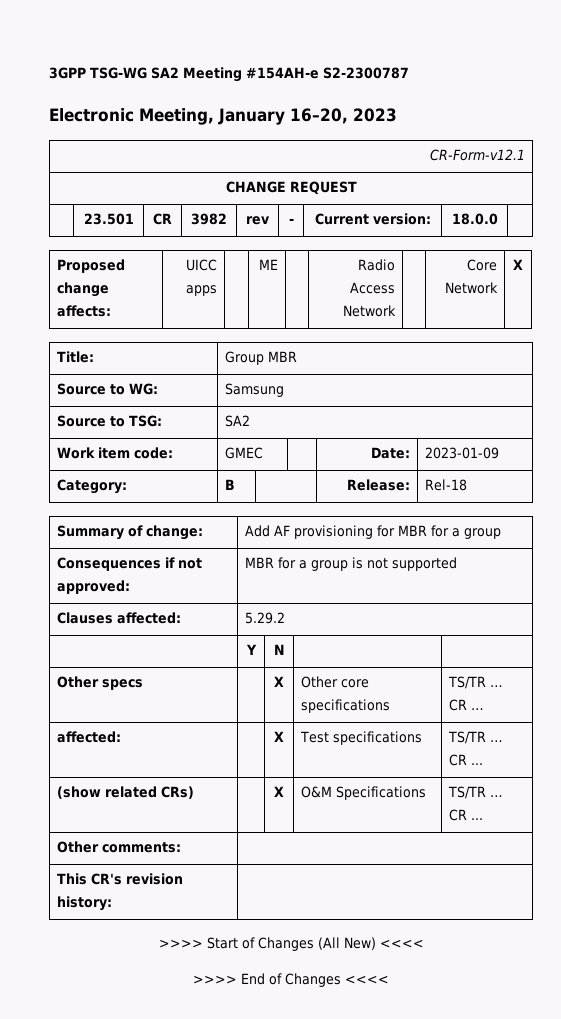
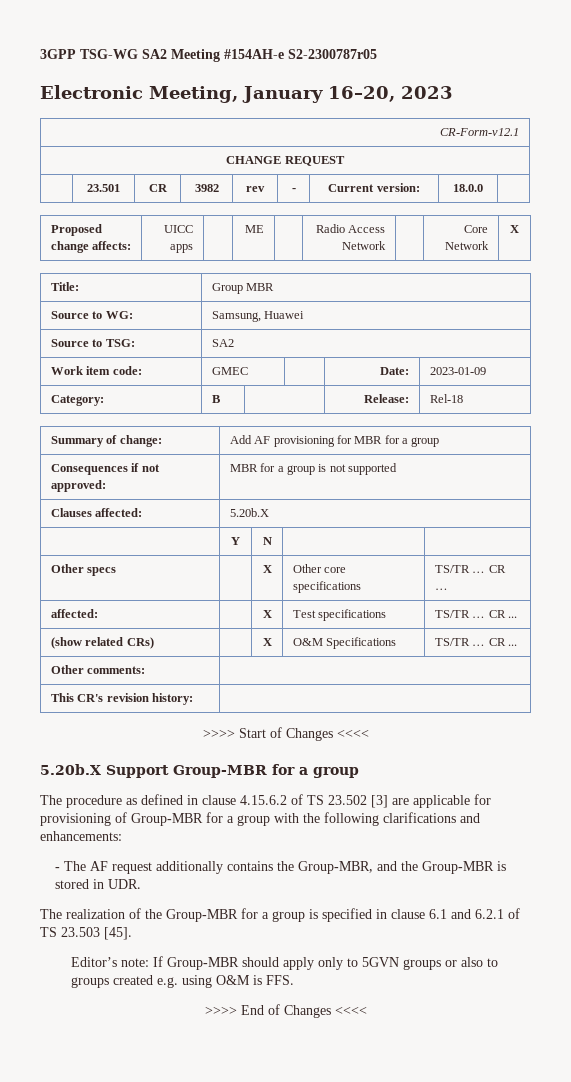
[323,67,409,79] S2-2300787 -> [288,49,377,59] S2-2300787r05
[225,383,285,397] Samsung -> [211,311,305,322] Samsung, Huawei
[245,612,286,624] 5.29.2 -> [229,508,269,517] 5.20b.X
[317,937,424,950] (All New) <<<< -> [336,729,369,738] [40,764,359,778] [40,794,491,808] [40,812,480,826] [40,831,122,841] [55,861,507,874] [55,879,142,889] [40,908,520,922] [40,927,132,940] [70,956,498,970] [70,975,294,988] <<<< // 5.20b.X Support Group-MBR for a group // The procedure as defined in clause 4.15.6.2 of TS 23.502 [3] are applicable for provisioning of Group-MBR for a group with the following clarifications and enhancements: // - The AF request additionally contains the Group-MBR, and the Group-MBR is stored in UDR. // The realization of the Group-MBR for a group is specified in clause 6.1 and 6.2.1 of TS 23.503 [45]. // Editor’s note: If Group-MBR should apply only to 5GVN groups or also to groups created e.g. using O&M is FFS.

